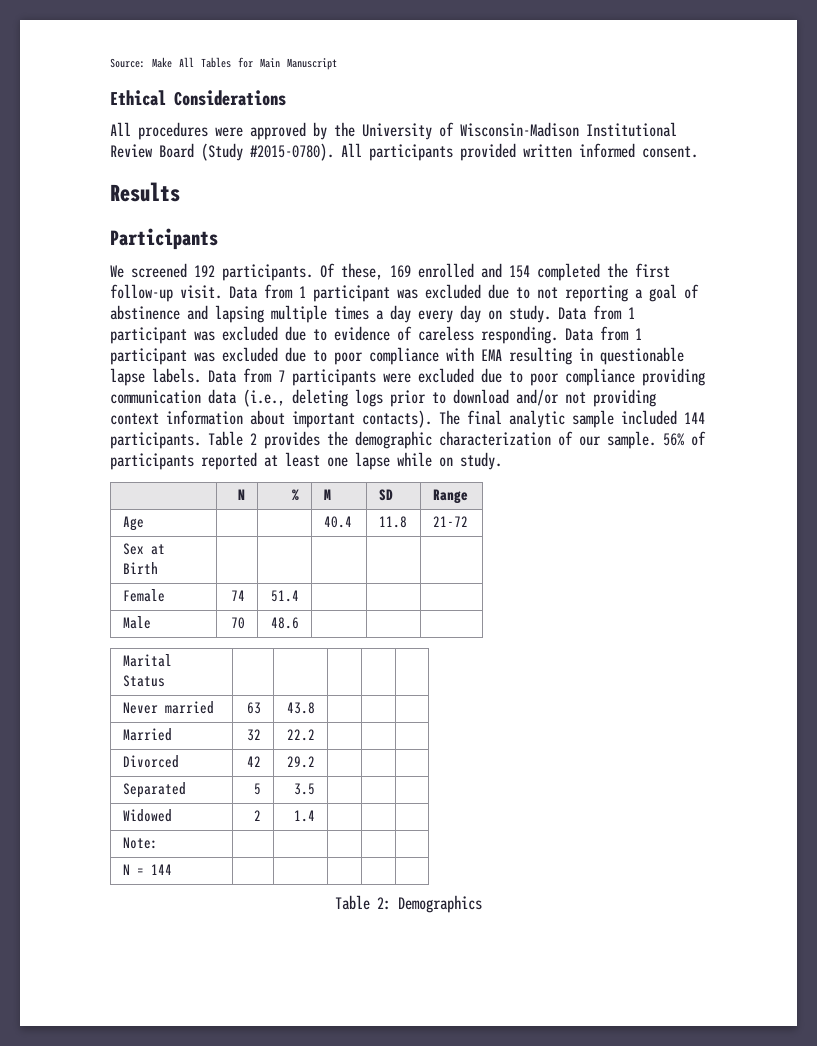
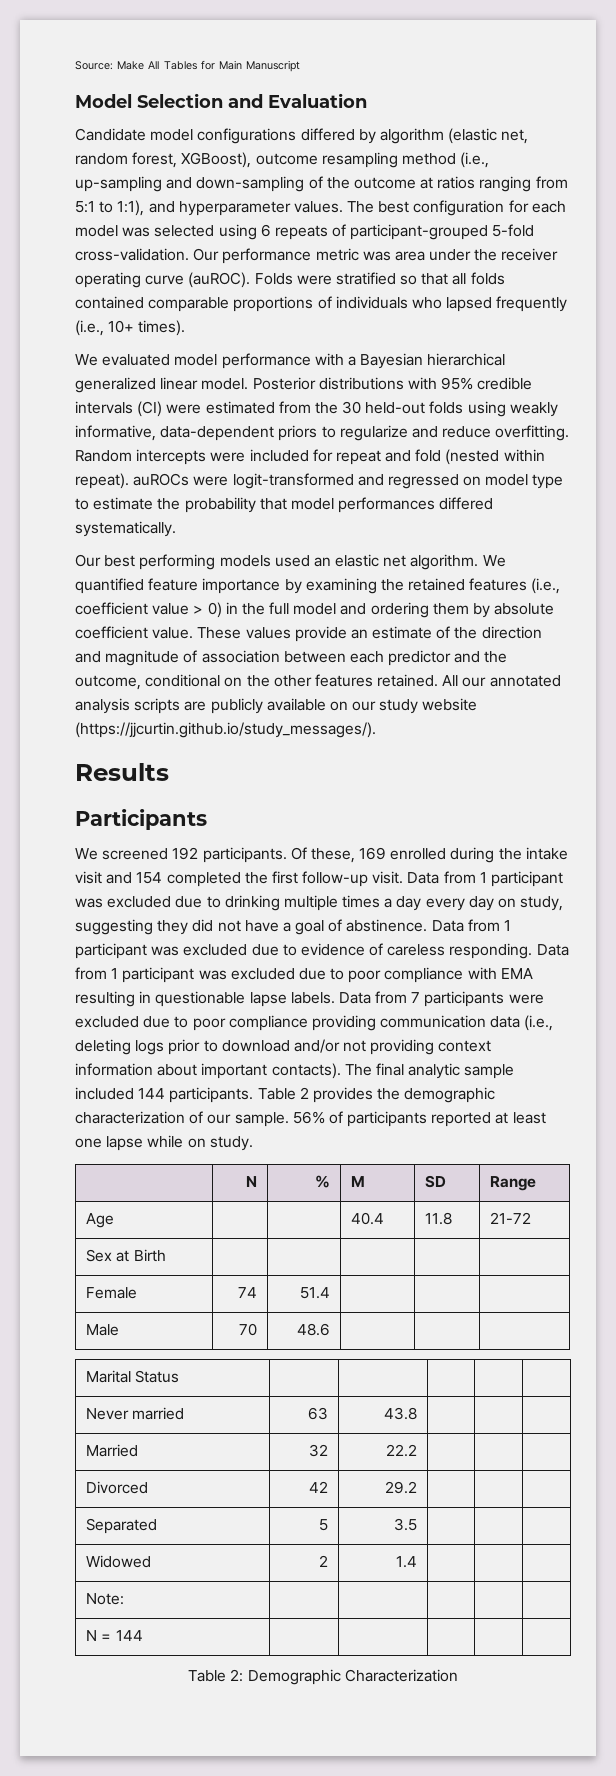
[110,90,286,106] [110,122,677,140] [110,143,698,161] Ethical Considerations // All procedures were approved by the University of Wisconsin-Madison Institutional Review Board (Study #2015-0780). All participants provided written informed consent. -> [75,93,367,108] [75,128,529,144] [75,152,490,168] [75,176,568,192] [75,200,566,216] [75,224,535,240] [75,248,559,264] [75,272,505,288] [75,296,568,312] [75,320,186,336] [75,353,506,369] [75,377,533,393] [75,401,558,417] [75,425,570,441] [75,449,545,465] [75,473,564,489] [75,497,494,513] [75,521,176,537] [75,554,506,570] [75,578,561,594] [75,602,555,618] [75,626,542,642] [75,650,508,666] [75,674,561,690] [75,698,478,714] [75,722,376,738] Model Selection and Evaluation // Candidate model configurations differed by algorithm (elastic net, random forest, XGBoost), outcome resampling method (i.e., up-sampling and down-sampling of the outcome at ratios ranging from 5:1 to 1:1), and hyperparameter values. The best configuration for each model was selected using 6 repeats of participant-grouped 5-fold cross-validation. Our performance metric was area under the receiver operating curve (auROC). Folds were stratified so that all folds contained comparable proportions of individuals who lapsed frequently (i.e., 10+ times). // We evaluated model performance with a Bayesian hierarchical generalized linear model. Posterior distributions with 95% credible intervals (CI) were estimated from the 30 held-out folds using weakly informative, data-dependent priors to regularize and reduce overfitting. Random intercepts were included for repeat and fold (nested within repeat). auROCs were logit-transformed and regressed on model type to estimate the probability that model performances differed systematically. // Our best performing models used an elastic net algorithm. We quantified feature importance by examining the retained features (i.e., coefficient value > 0) in the full model and ordering them by absolute coefficient value. These values provide an estimate of the direction and magnitude of association between each predictor and the outcome, conditional on the other features retained. All our annotated analysis scripts are publicly available on our study website (https://jjcurtin.github.io/study_messages/).
(474, 270) none -> [450,847,568,863] [75,871,102,884] during the intake visit
[537,284,699,302] [110,305,264,323] not reporting a goal of abstinence and lapsing -> [224,895,280,911] drinking
[509,305,551,323] study. -> [520,896,564,911] [75,919,428,935] study, suggesting they did not have a goal of abstinence.
[398,895,482,913] Demographics -> [247,1669,458,1685] Demographic Characterization

